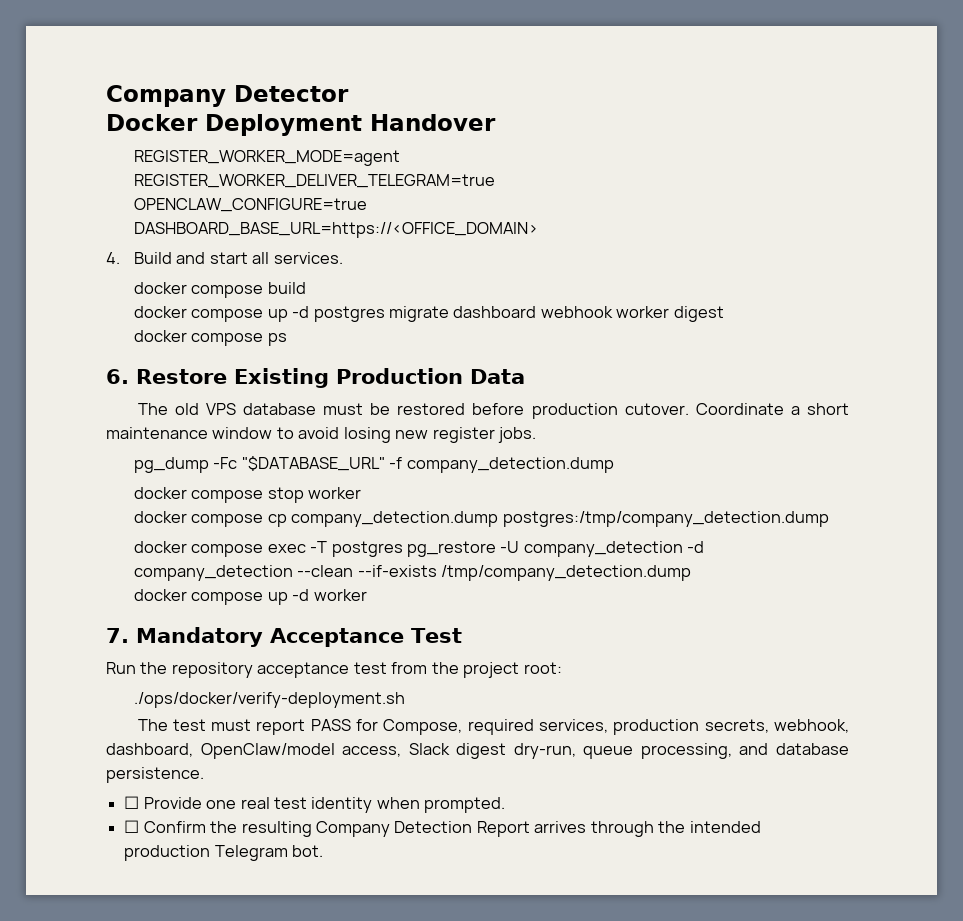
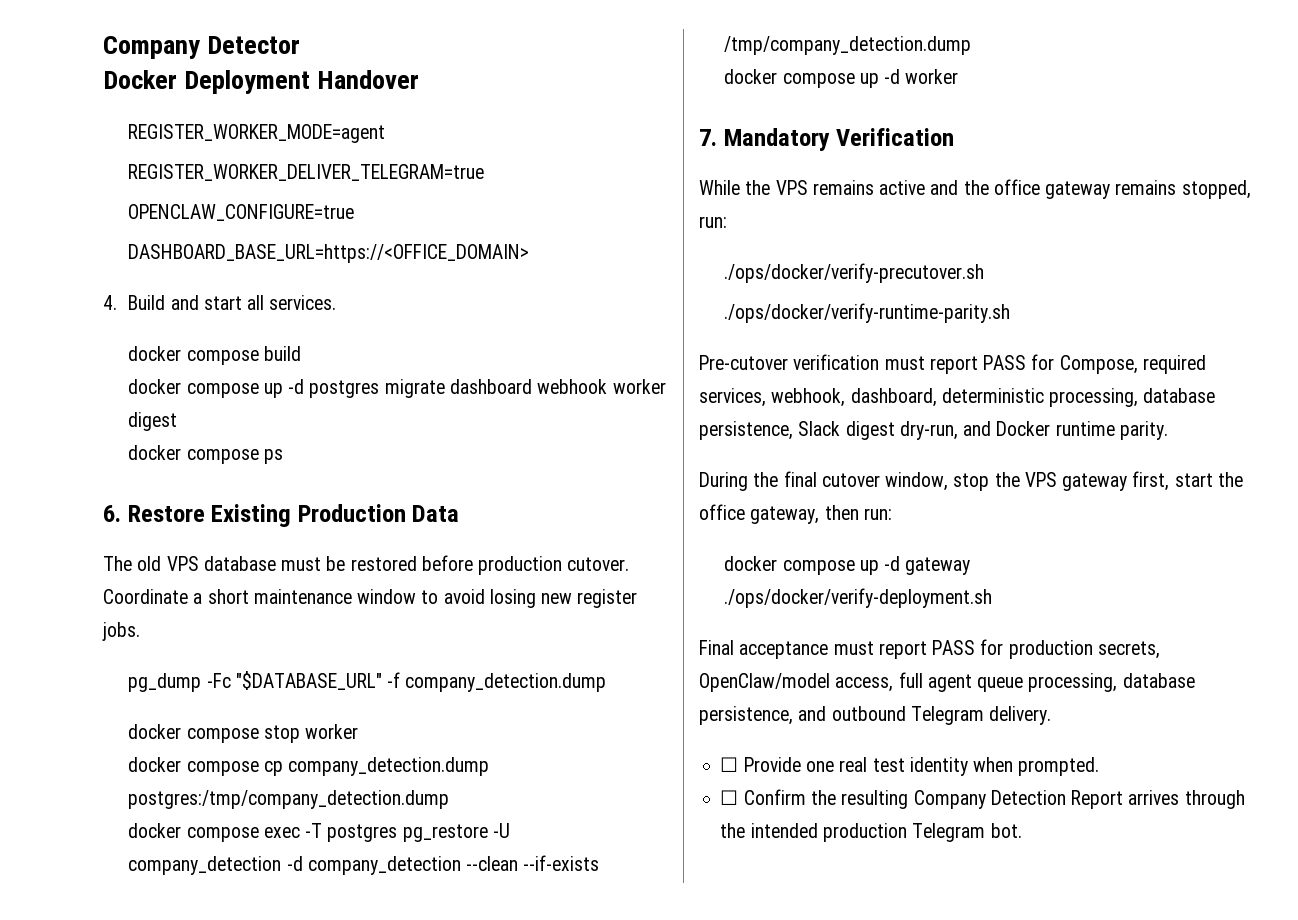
[270,628,462,647] [106,662,562,678] [133,692,405,708] [137,719,206,731] Acceptance Test // Run the repository acceptance test from the project root: // ./ops/docker/verify-deployment.sh // The test -> [836,128,955,146] [699,179,1251,199] [699,216,727,228] [724,263,985,283] [724,303,1011,323] [699,354,880,370] Verification // While the VPS remains active and the office gateway remains stopped, run: // ./ops/docker/verify-precutover.sh // ./ops/docker/verify-runtime-parity.sh // Pre-cutover verification
[613,719,849,735] [106,743,849,759] [106,767,204,783] production secrets, webhook, dashboard, OpenClaw/model access, Slack digest dry-run, queue processing, and database persistence. -> [771,388,1216,407] [699,421,1168,440] [699,471,1243,491] [699,504,892,524] [724,556,971,575] [724,588,993,608] [699,639,1160,659] [699,672,1195,692] [699,706,1052,725] webhook, dashboard, deterministic processing, database persistence, Slack digest dry-run, and Docker runtime parity. // During the final cutover window, stop the VPS gateway first, start the office gateway, then run: // docker compose up -d gateway // ./ops/docker/verify-deployment.sh // Final acceptance must report PASS for production secrets, OpenClaw/model access, full agent queue processing, database persistence, and outbound Telegram delivery.

